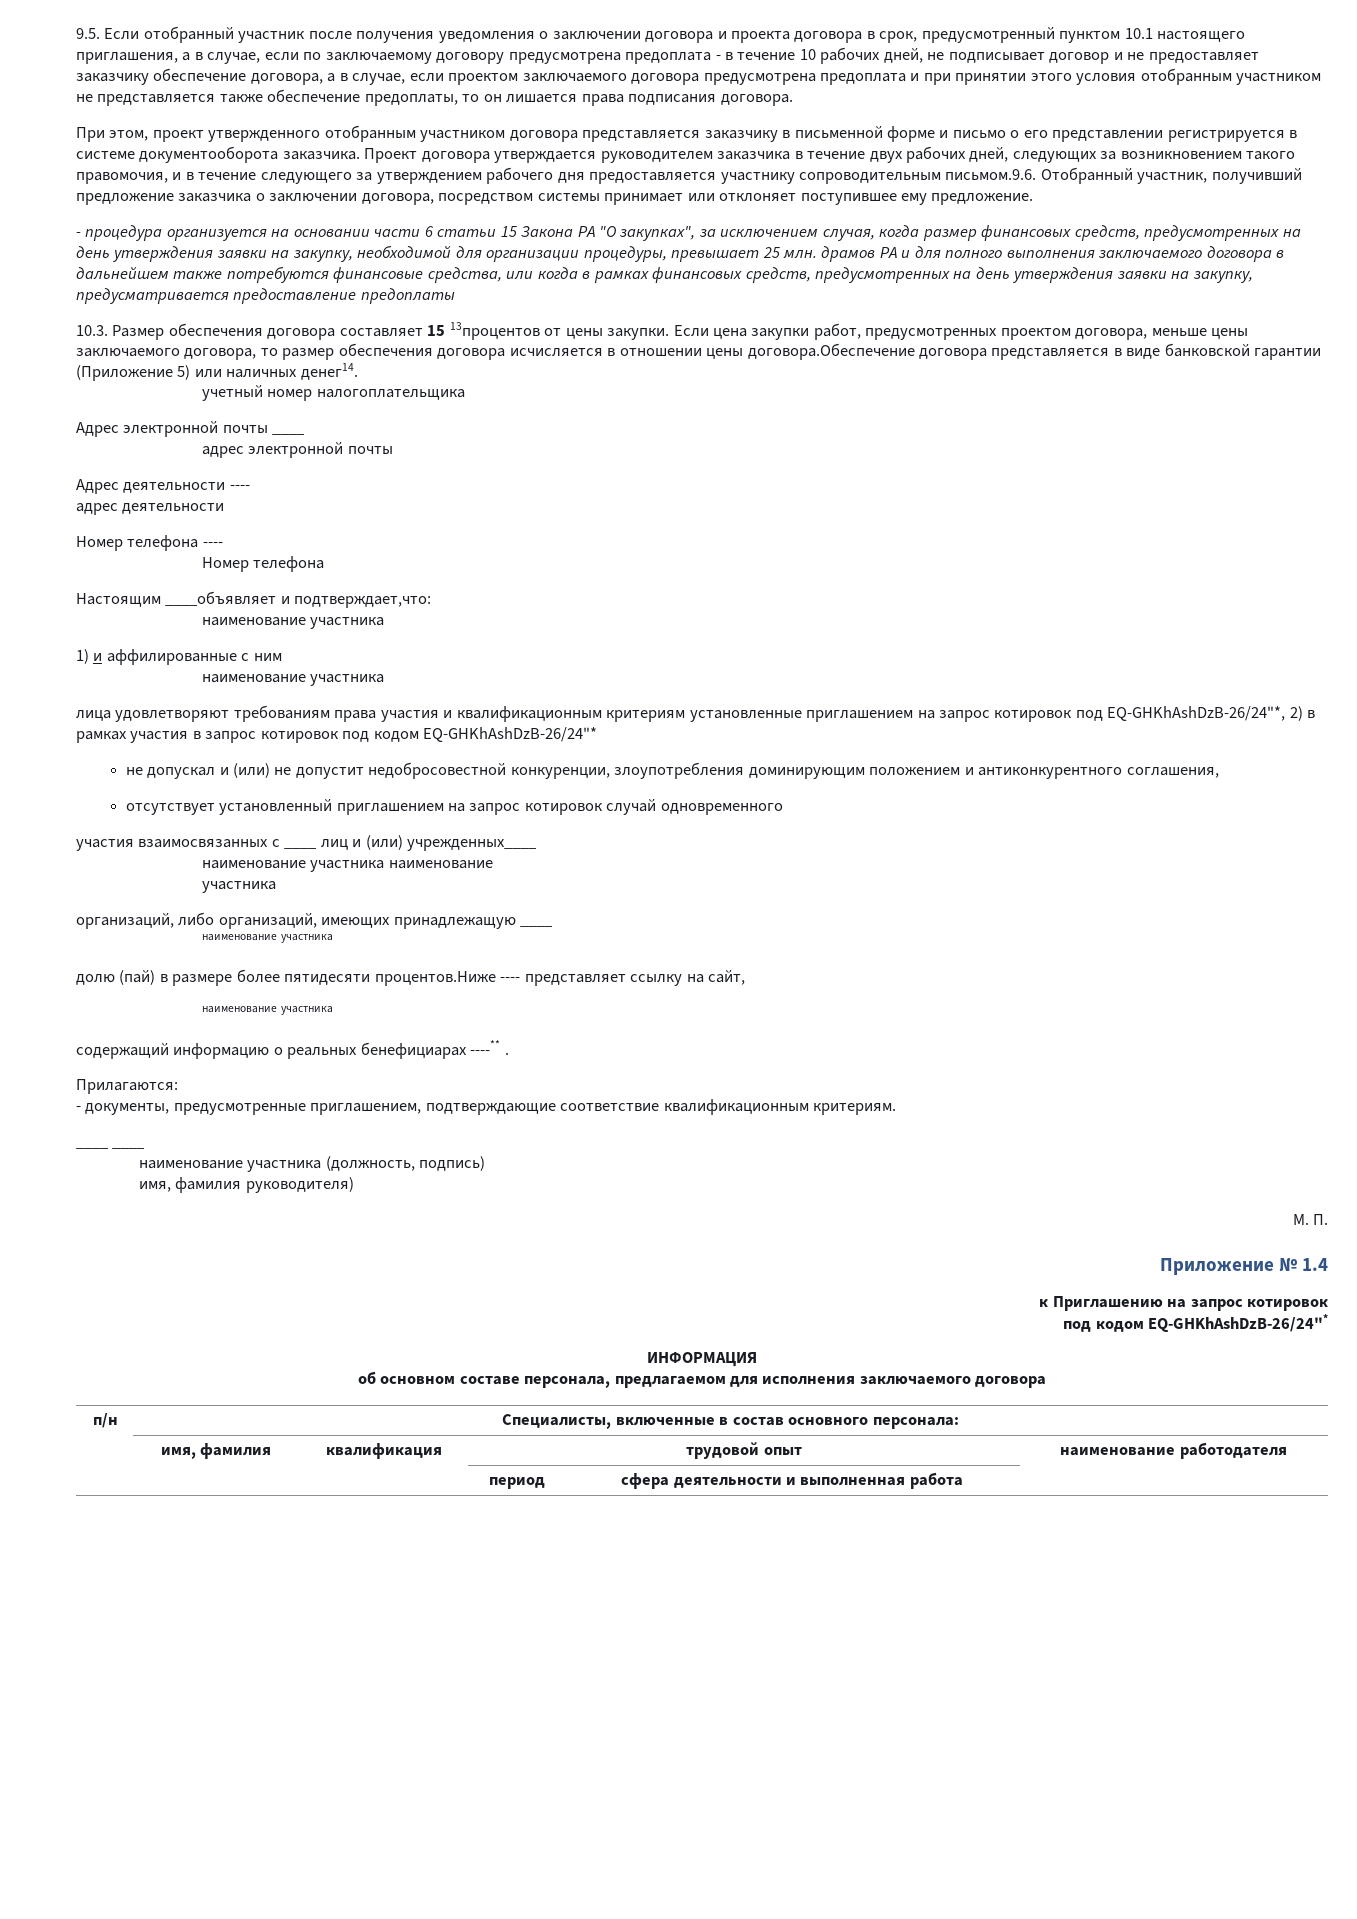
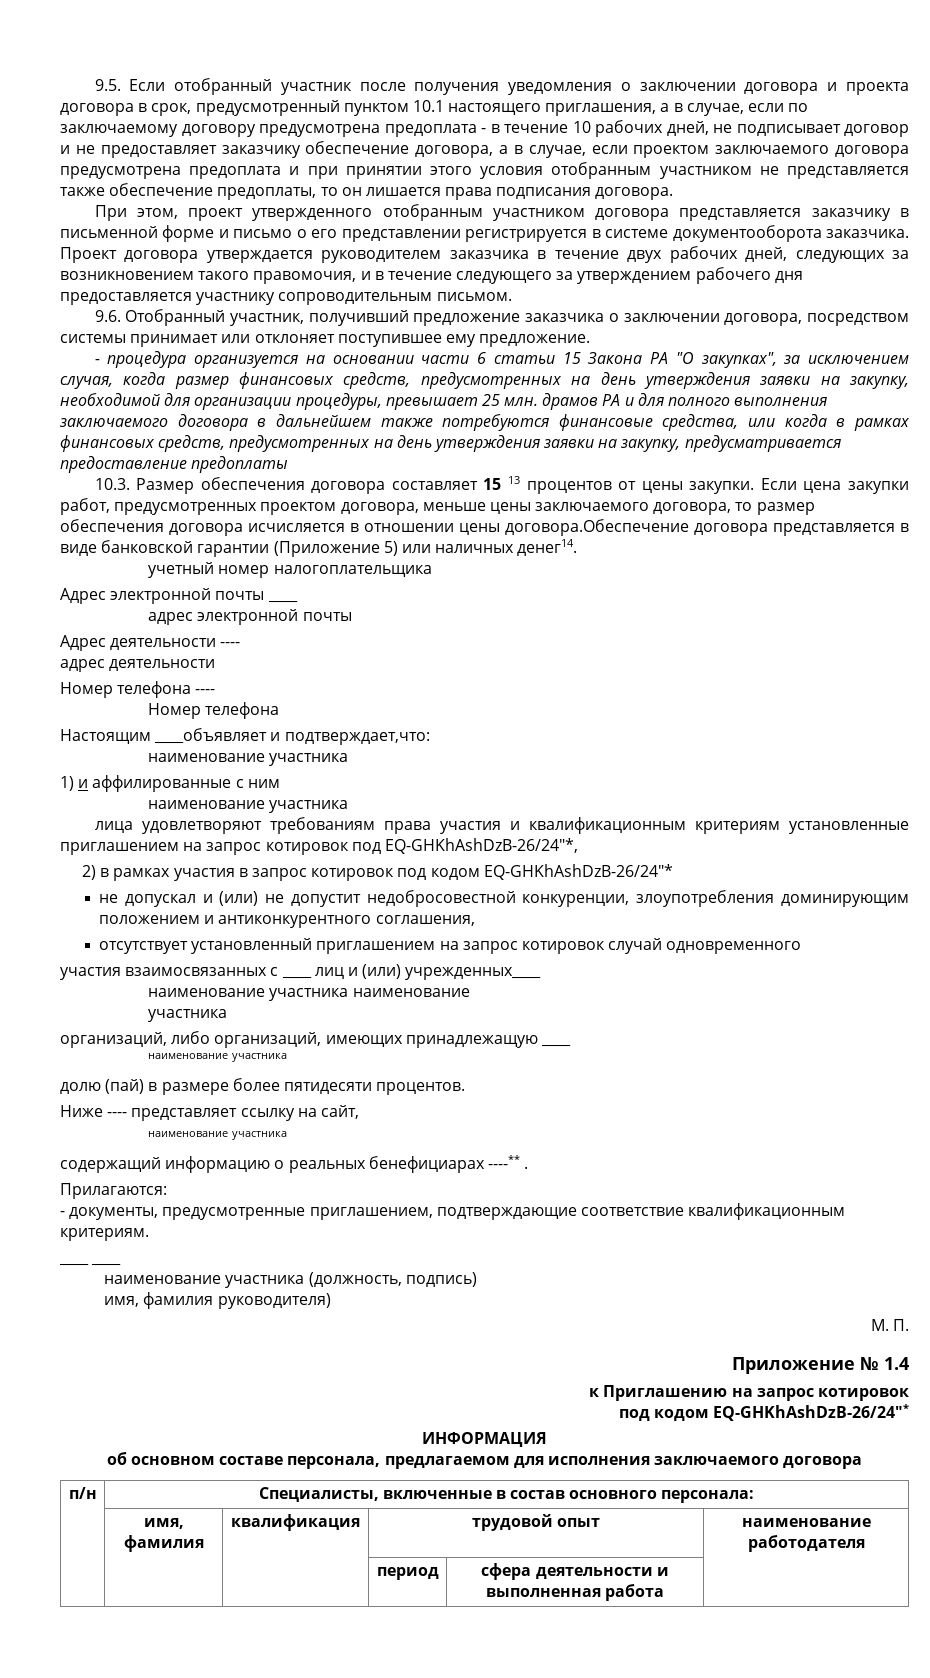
[945,169,1037,180] письмом.9.6. -> [436,292,512,301] [94,310,121,322] письмом. // 9.6.
[449,322,540,340] 13процентов -> [508,476,612,494] 13 процентов
(1286, 713) none -> (578, 846) //
[374,971,496,986] процентов.Ниже -> [376,1082,466,1095] [60,1105,103,1117] процентов. // Ниже

